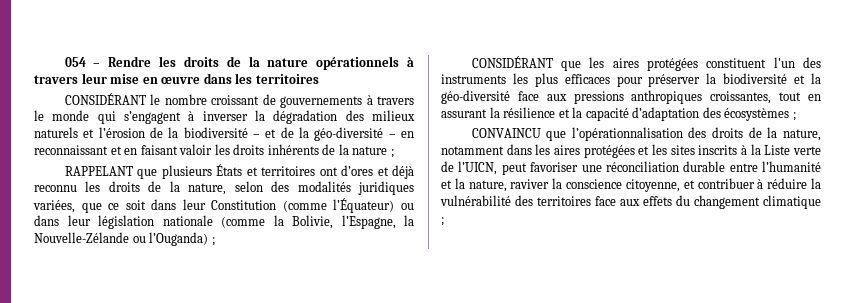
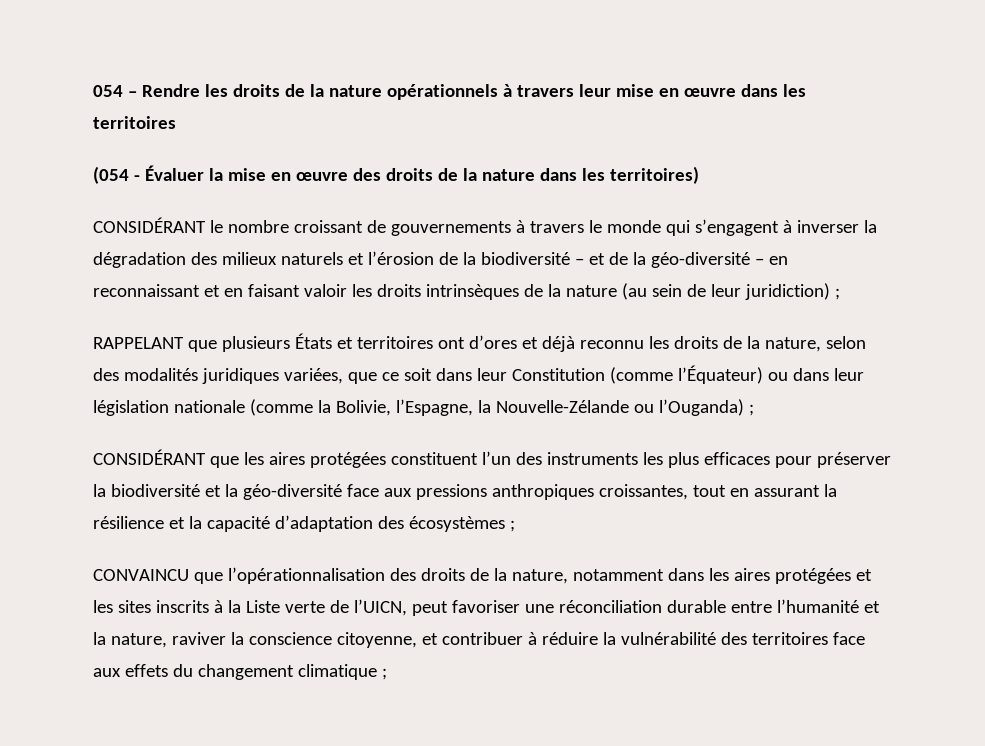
(319, 79) none -> [93,165,699,184] // (054 - Évaluer la mise en œuvre des droits de la nature dans les territoires)
[267,144,388,155] inhérents de la nature -> [425,283,830,300] intrinsèques de la nature (au sein de leur juridiction)

